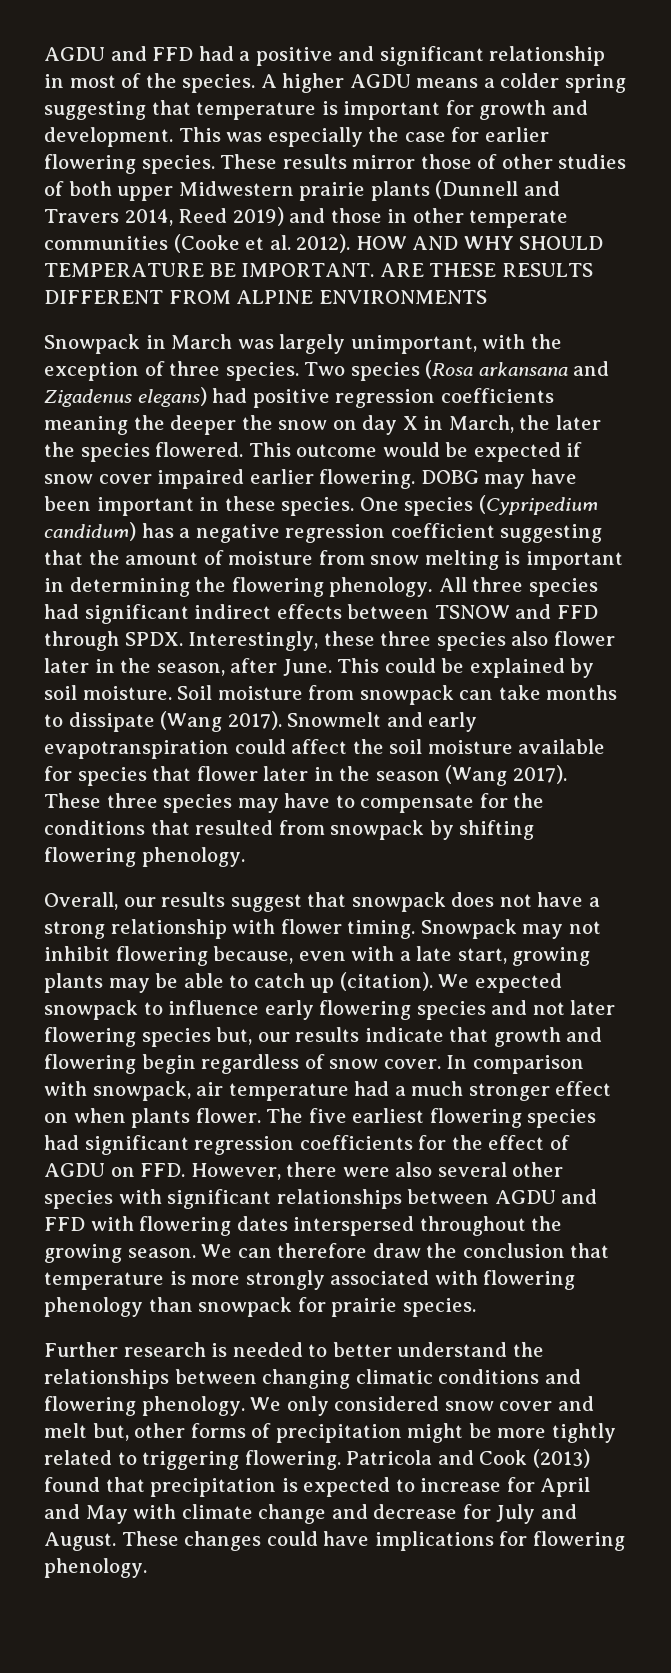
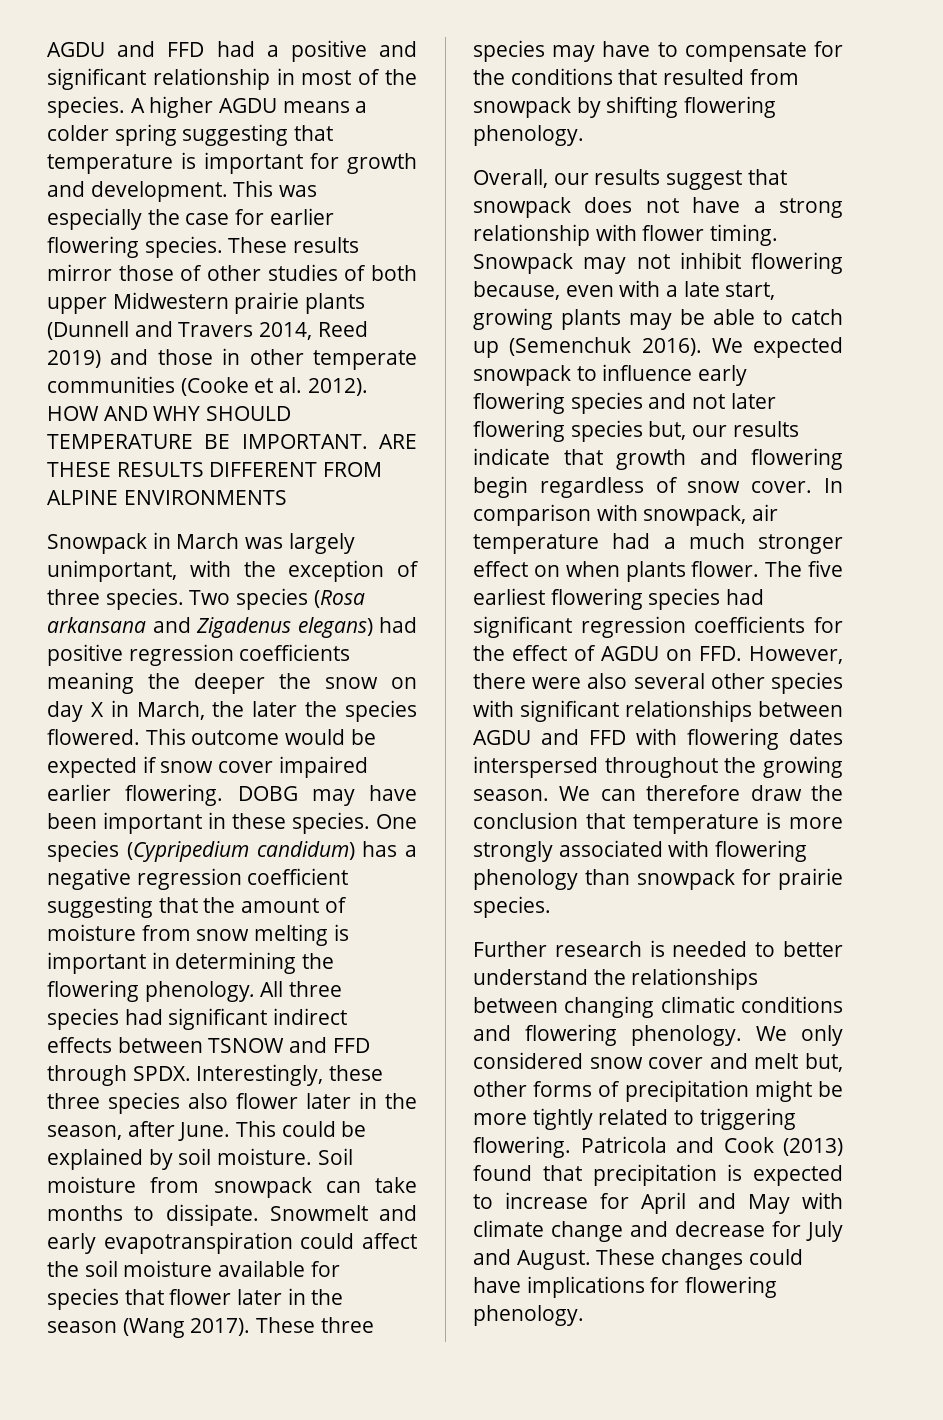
[68,711,282,732] dissipate (Wang 2017). -> [165,1204,259,1226] dissipate.
[339,972,433,991] (citation). -> [509,337,702,356] (Semenchuk 2016).

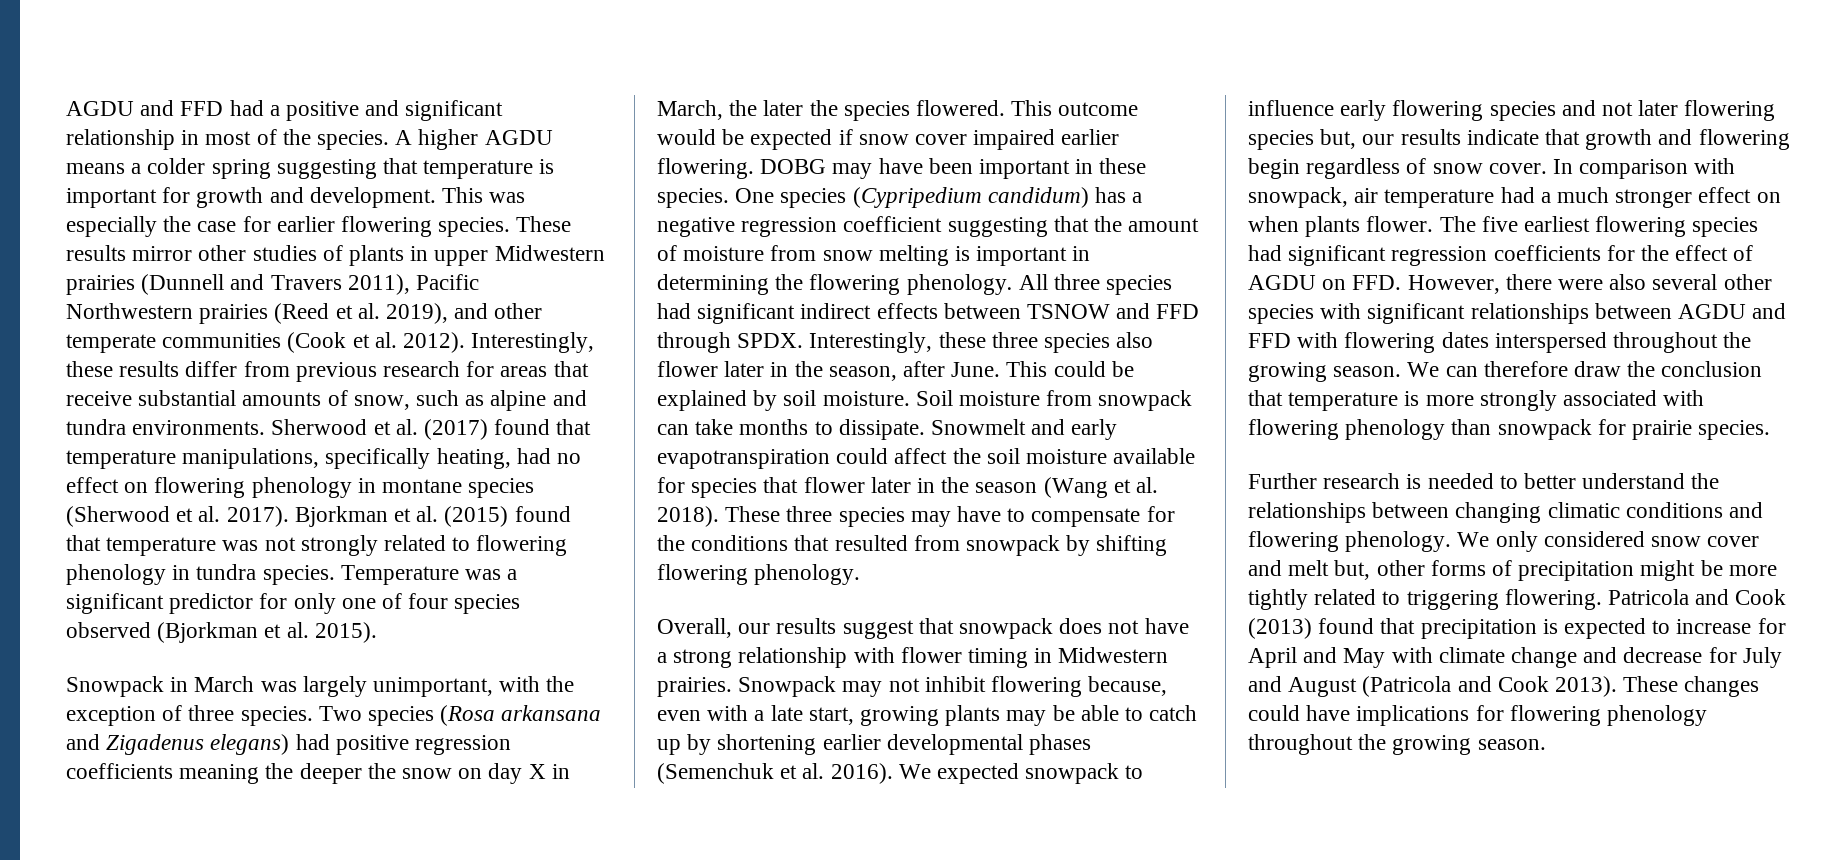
[118,265,203,281] those of -> (193, 253) none
[371,265,417,281] [47,292,366,314] [47,321,368,340] [47,348,241,368] both upper Midwestern prairie plants (Dunnell and Travers 2014, Reed 2019) and those in -> [349,245,605,266] [66,274,480,295] [66,303,489,324] plants in upper Midwestern prairies (Dunnell and Travers 2011), Pacific Northwestern prairies (Reed et al. 2019), and
[180,377,249,396] (Cooke -> [287,332,347,353] (Cook
[47,406,292,421] [47,434,417,449] [47,462,383,477] [47,490,287,505] HOW AND WHY SHOULD TEMPERATURE BE IMPORTANT. ARE THESE RESULTS DIFFERENT FROM ALPINE ENVIRONMENTS -> [471,332,595,353] [66,361,589,382] [66,390,587,411] [66,419,592,440] [66,448,582,469] [66,477,535,498] [66,506,571,527] [66,535,568,556] [66,564,518,585] [66,593,521,614] [66,622,377,643] Interestingly, these results differ from previous research for areas that receive substantial amounts of snow, such as alpine and tundra environments. Sherwood et al. (2017) found that temperature manipulations, specifically heating, had no effect on flowering phenology in montane species (Sherwood et al. 2017). Bjorkman et al. (2015) found that temperature was not strongly related to flowering phenology in tundra species. Temperature was a significant predictor for only one of four species observed (Bjorkman et al. 2015).
[190,1318,251,1336] 2017). -> [1113,477,1159,493] [657,506,719,527] et al. 2018).
[710,224,779,246] timing. -> [968,647,1169,668] [657,677,732,697] timing in Midwestern prairies.
[509,337,632,356] (Semenchuk -> [687,734,1092,755] [657,763,825,784] by shortening earlier developmental phases (Semenchuk et al.
[516,1250,591,1270] August. -> [1288,676,1618,697] August (Patricola and Cook 2013).
[473,1305,584,1326] phenology. -> [1607,705,1708,726] [1248,734,1546,755] phenology throughout the growing season.

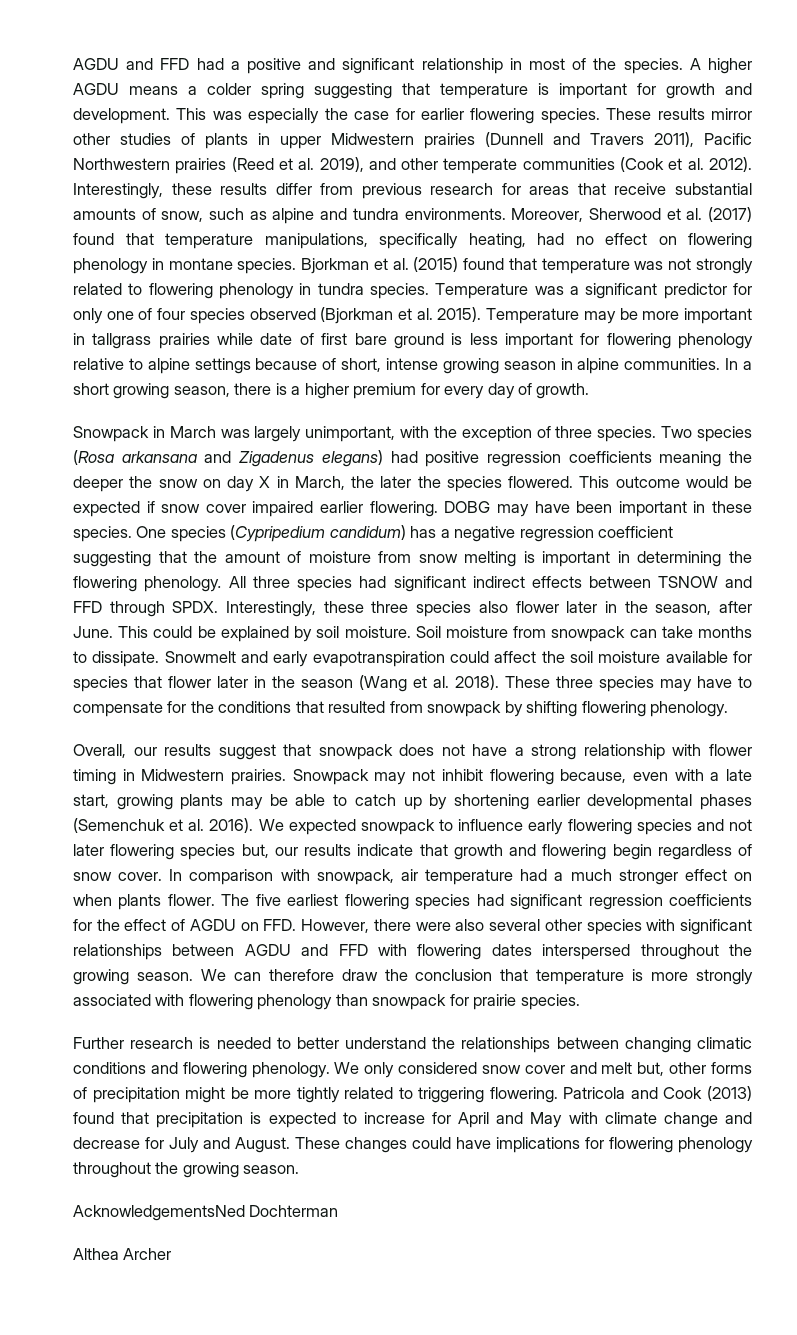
(266, 427) none -> [511,208,584,222] Moreover,
[468,478,535,498] [66,506,289,527] species (Sherwood et al. 2017). -> [237,258,297,274] species.
(377, 632) none -> [486,308,752,324] [73,333,753,349] [73,358,752,374] [73,383,590,399] Temperature may be more important in tallgrass prairies while date of first bare ground is less important for flowering phenology relative to alpine settings because of short, intense growing season in alpine communities. In a short growing season, there is a higher premium for every day of growth.
[1288,676,1618,697] August (Patricola and Cook 2013). -> [235,1137,290,1153] August.
(1546, 744) none -> [73,1205,339,1221] [73,1248,172,1260] // AcknowledgementsNed Dochterman // Althea Archer

